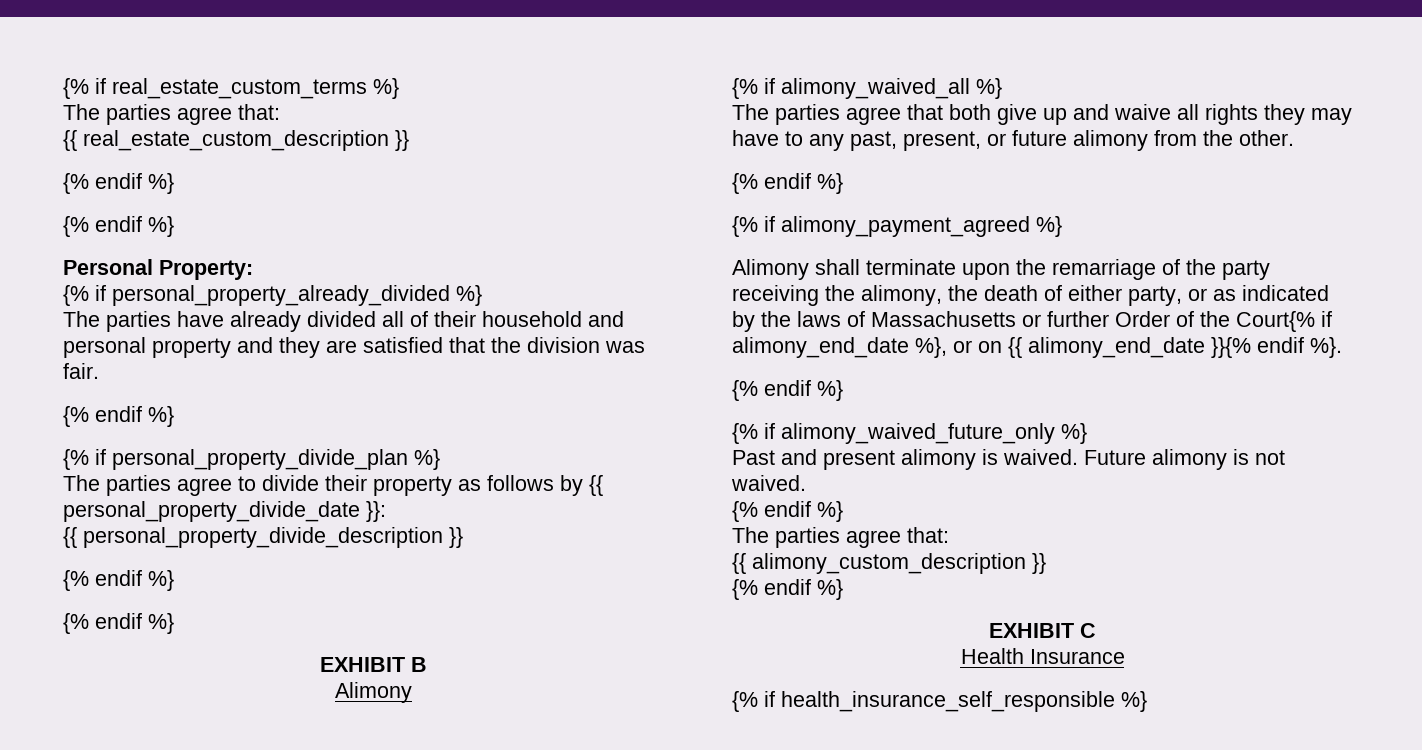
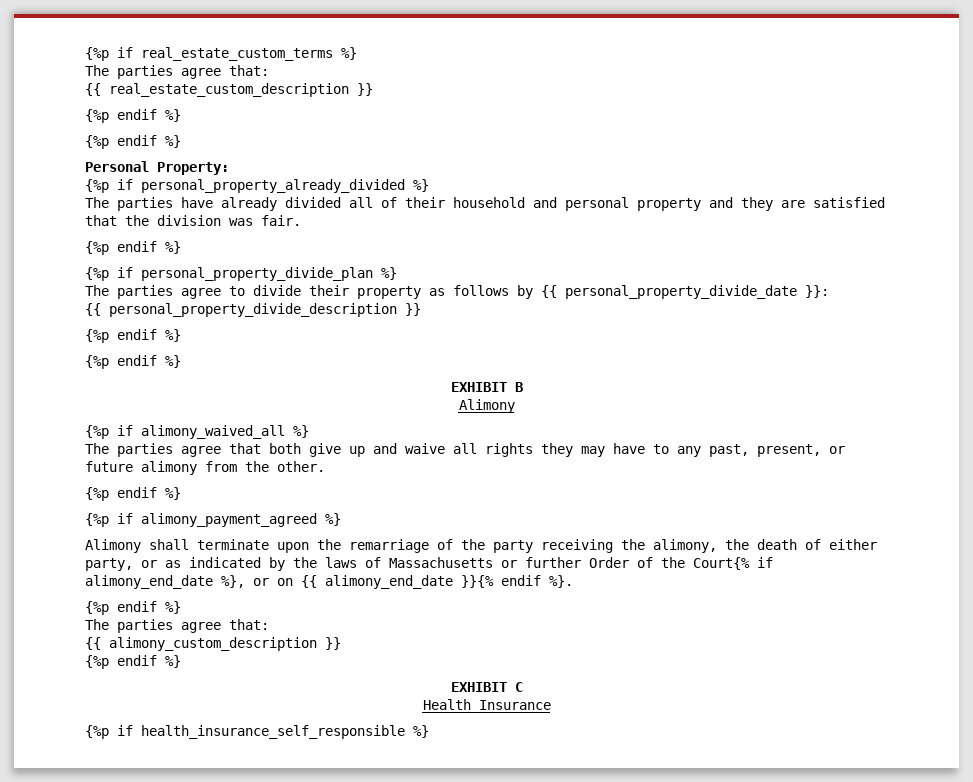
[63,78,89,99] {% -> [85,47,109,61] {%p
[63,173,174,194] [63,216,89,237] {% endif %} // {% -> [85,109,181,123] [85,135,109,149] {%p endif %} // {%p
[63,285,89,306] {% -> [85,179,109,193] {%p
[63,406,174,427] [63,449,89,470] {% endif %} // {% -> [85,241,181,255] [85,267,109,281] {%p endif %} // {%p
[63,570,174,591] [63,613,89,634] {% endif %} // {% -> [85,329,181,343] [85,355,109,369] {%p endif %} // {%p
[732,78,758,99] {% -> [85,425,109,439] {%p
[732,173,843,194] [732,216,758,237] {% endif %} // {% -> [85,487,181,501] [85,513,109,527] {%p endif %} // {%p
[732,380,843,401] [732,423,1087,444] [732,449,1285,470] [731,475,806,491] [732,501,758,522] {% endif %} // {% if alimony_waived_future_only %} // Past and present alimony is waived. Future alimony is not waived. // {% -> [85,601,109,615] {%p
[732,579,758,600] {% -> [85,655,109,669] {%p
[732,691,758,712] {% -> [85,725,109,739] {%p

